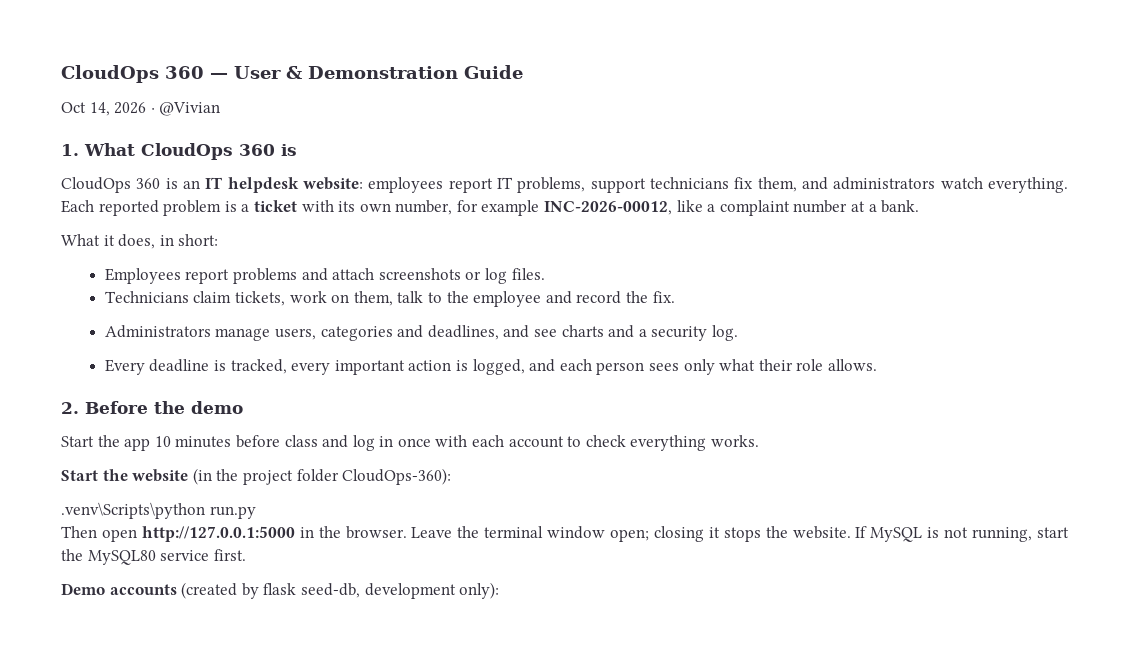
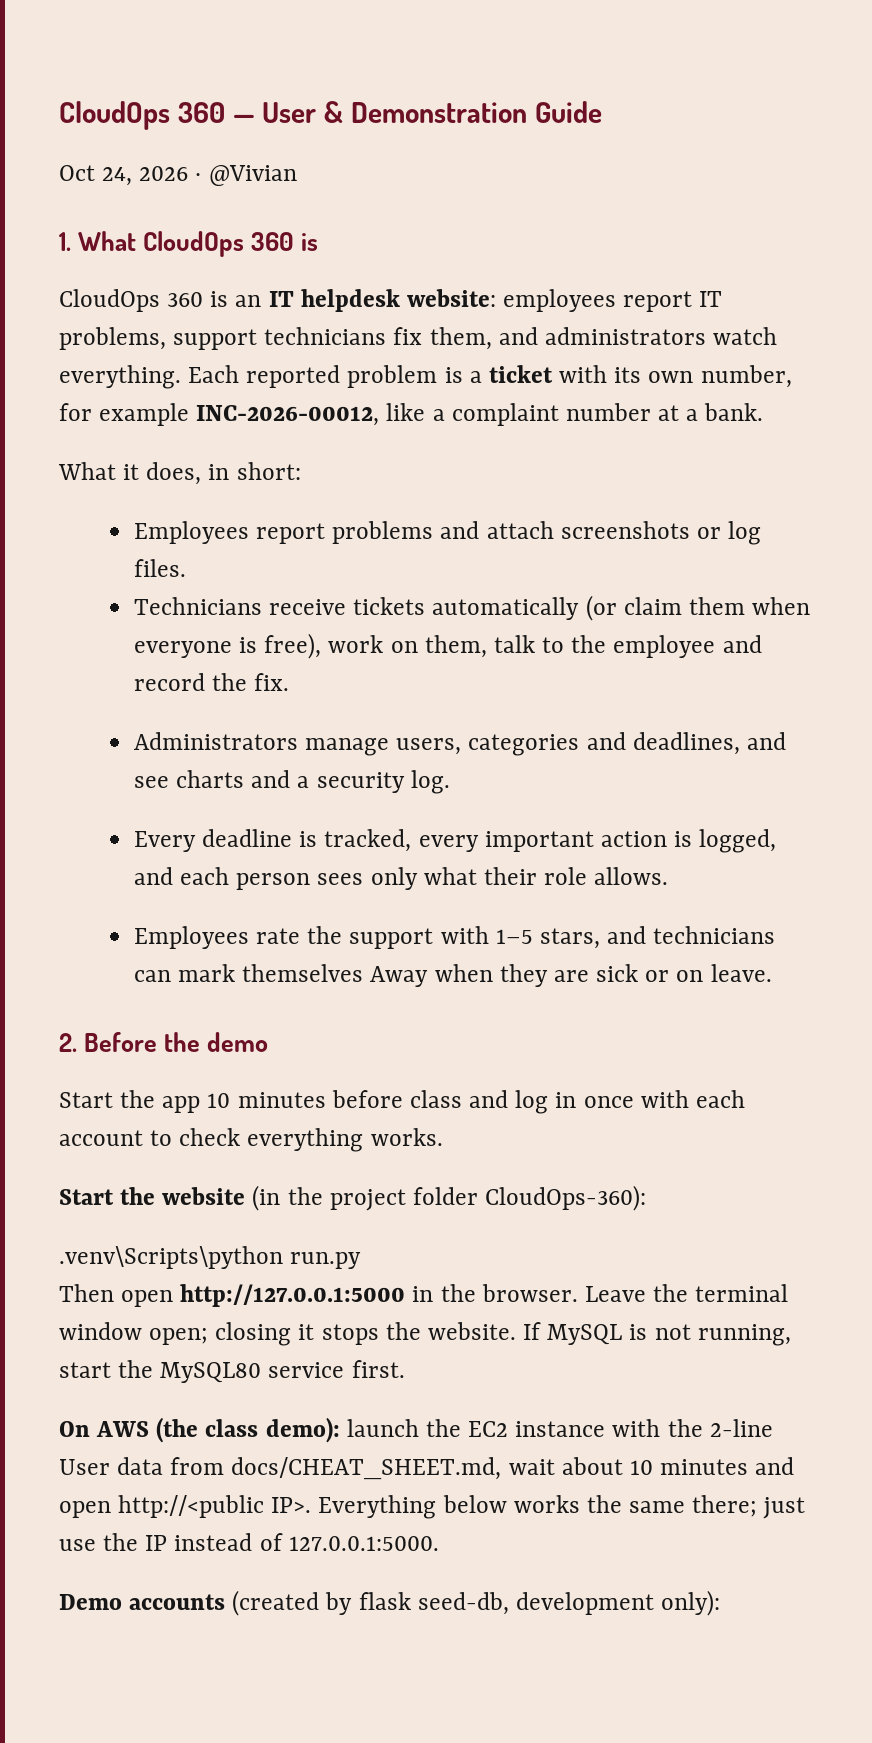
[89,102,110,116] 14, -> [102,167,133,186] 24,
[193,291,286,306] claim tickets, -> [269,595,811,621] [133,633,322,659] receive tickets automatically (or claim them when everyone is free),
(877, 365) none -> [133,926,776,949] [133,964,772,987] // Employees rate the support with 1–5 stars, and technicians can mark themselves Away when they are sick or on leave.
(246, 555) none -> [59,1417,773,1443] [59,1457,795,1480] [59,1495,806,1519] [59,1533,439,1551] // On AWS (the class demo): launch the EC2 instance with the 2-line User data from docs/CHEAT_SHEET.md, wait about 10 minutes and open http://<public IP>. Everything below works the same there; just use the IP instead of 127.0.0.1:5000.

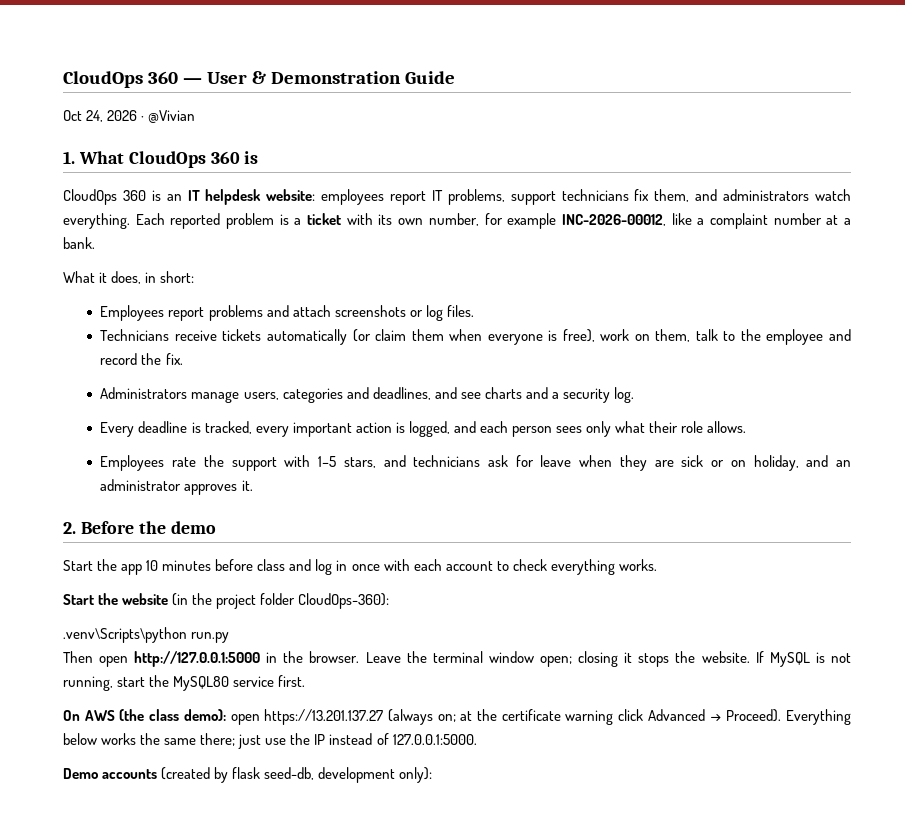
[133,964,429,987] can mark themselves Away -> [487,455,572,467] ask for leave
[710,964,772,982] leave. -> [753,455,851,471] [100,479,253,495] holiday, and an administrator approves it.
[346,1419,773,1437] [59,1457,795,1480] [59,1495,312,1518] launch the EC2 instance with the 2-line User data from docs/CHEAT_SHEET.md, wait about 10 minutes and open http://<public IP>. -> [230,709,782,725] open https://13.201.137.27 (always on; at the certificate warning click Advanced → Proceed).

